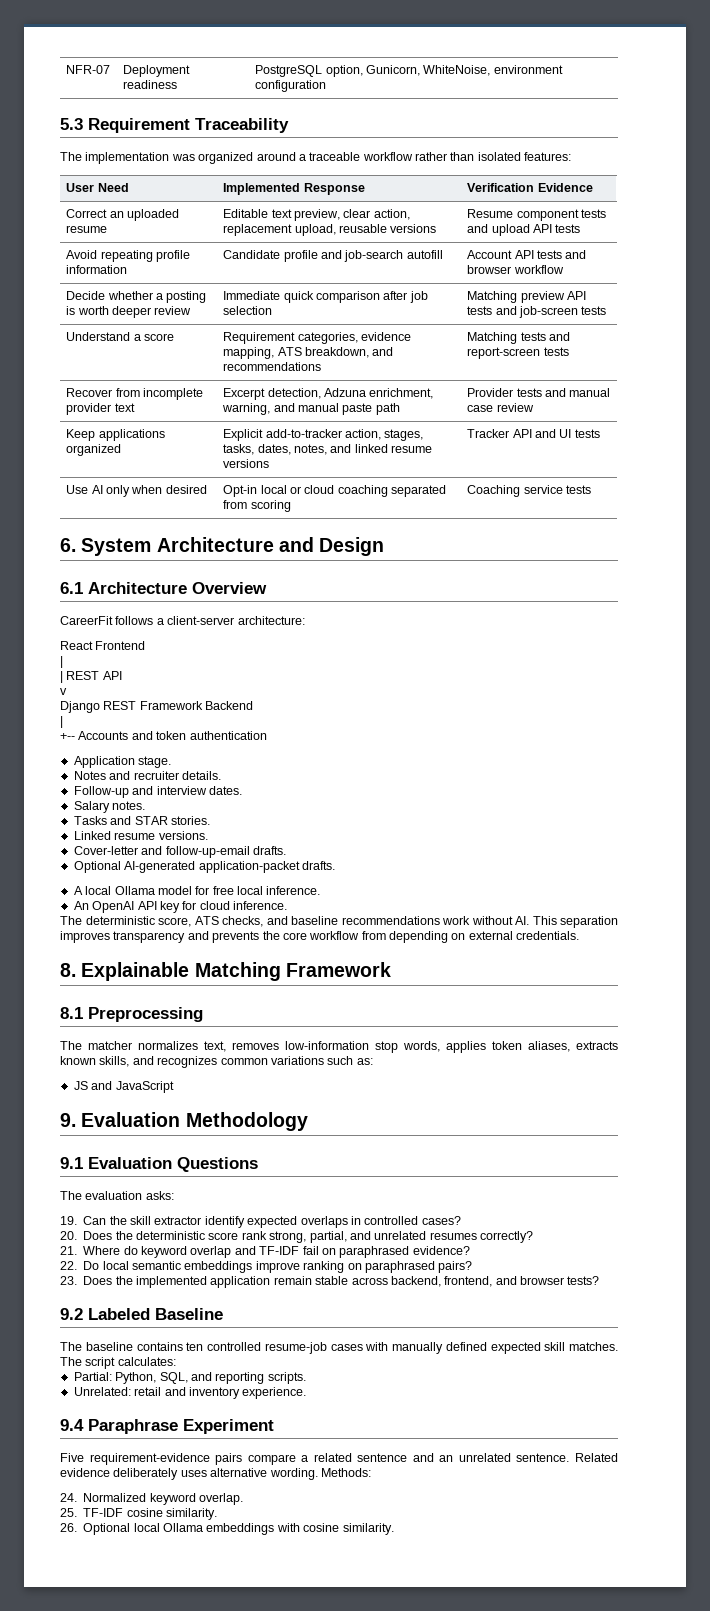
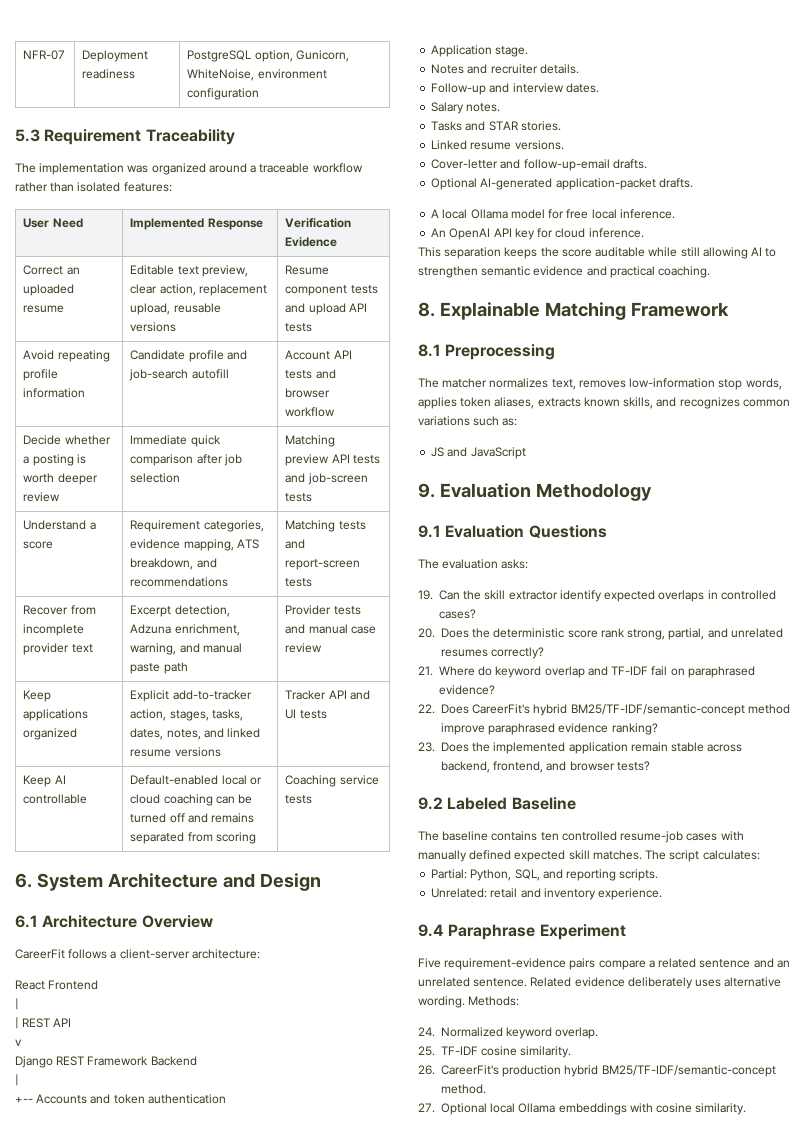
[66,485,207,497] [223,485,388,497] Use AI only when desired | Opt-in local or cloud coaching -> [23,775,66,787] [23,794,88,804] [130,775,262,785] [130,794,253,806] [130,813,255,823] Keep AI controllable | Default-enabled local or cloud coaching can be turned off and remains
[60,916,618,928] [60,931,580,943] The deterministic score, ATS checks, and baseline recommendations work without AI. This separation improves transparency and prevents the core workflow from depending on external credentials. -> [418,247,777,259] [418,266,711,278] This separation keeps the score auditable while still allowing AI to strengthen semantic evidence and practical coaching.
[83,1261,473,1273] Do local semantic embeddings improve ranking on paraphrased pairs? -> [441,704,790,716] [441,723,658,735] Does CareerFit's hybrid BM25/TF-IDF/semantic-concept method improve paraphrased evidence ranking?
(77, 1527) none -> [441,1065,776,1077] [441,1084,486,1094] [418,1103,435,1113] CareerFit's production hybrid BM25/TF-IDF/semantic-concept method. // 27.

